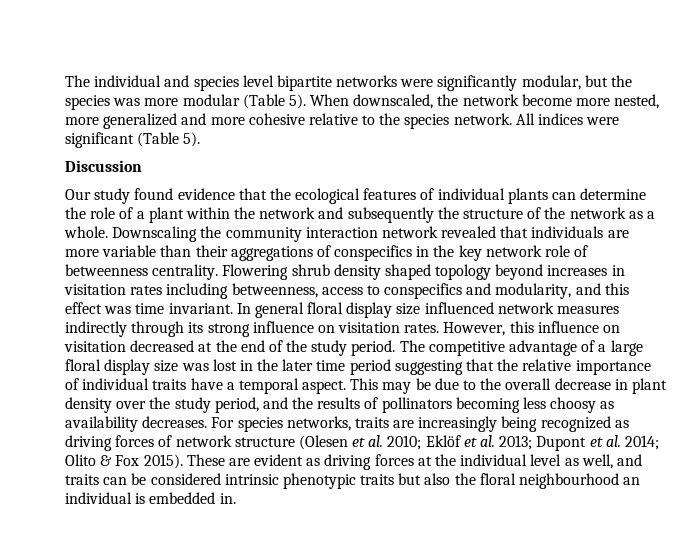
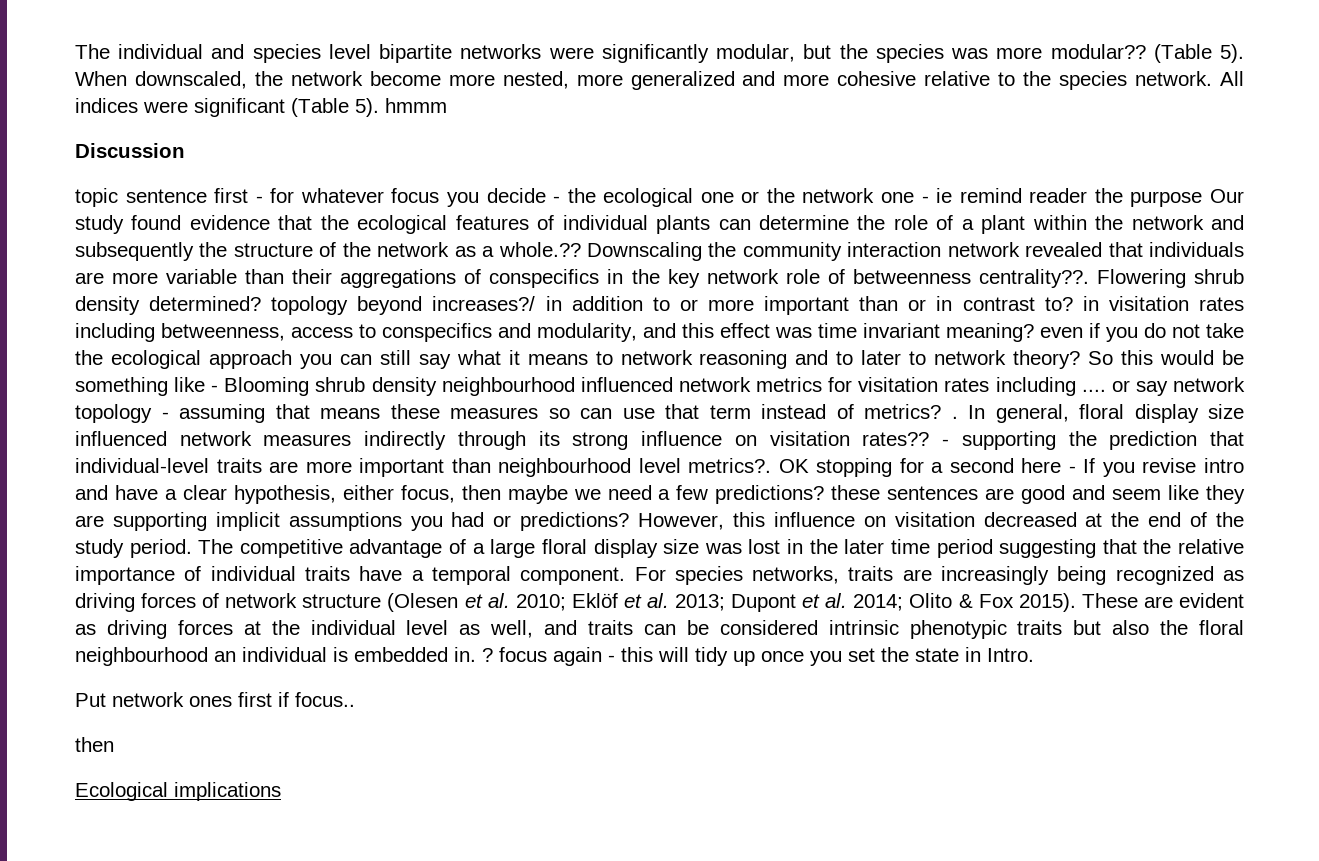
[182,94,240,106] modular -> [1050,44,1146,59] modular??
(201, 139) none -> [385,98,447,113] hmmm
(142, 166) none -> [75,188,1203,207] topic sentence first - for whatever focus you decide - the ecological one or the network one - ie remind reader the purpose
[64,226,108,238] whole. -> [498,242,581,257] whole.??
[152,264,219,280] centrality. -> [978,269,1089,288] centrality??.
[384,264,431,280] shaped -> [149,296,262,311] determined?
[547,265,608,276] increases -> [432,296,1073,315] increases?/ in addition to or more important than or in contrast to?
[168,302,304,318] invariant. In general -> [863,323,1244,342] [75,350,1245,369] [75,377,1245,396] [75,404,1069,423] invariant meaning? even if you do not take the ecological approach you can still say what it means to network reasoning and to later to network theory? So this would be something like - Blooming shrub density neighbourhood influenced network metrics for visitation rates including .... or say network topology - assuming that means these measures so can use that term instead of metrics? . In general,
[404,323,440,333] rates. -> [862,431,1245,450] [75,458,1244,477] [75,485,1246,504] [75,512,630,531] rates?? - supporting the prediction that individual-level traits are more important than neighbourhood level metrics?. OK stopping for a second here - If you revise intro and have a clear hypothesis, either focus, then maybe we need a few predictions? these sentences are good and seem like they are supporting implicit assumptions you had or predictions?
[302,378,667,394] [65,397,615,413] [65,416,208,432] aspect. This may be due to the overall decrease in plant density over the study period, and the results of pollinators becoming less choosy as availability decreases. -> [520,567,626,585] component.
(236, 498) none -> [482,647,1034,666] [75,692,355,707] [75,737,114,752] [75,782,281,801] ? focus again - this will tidy up once you set the state in Intro. // Put network ones first if focus.. // then // Ecological implications

